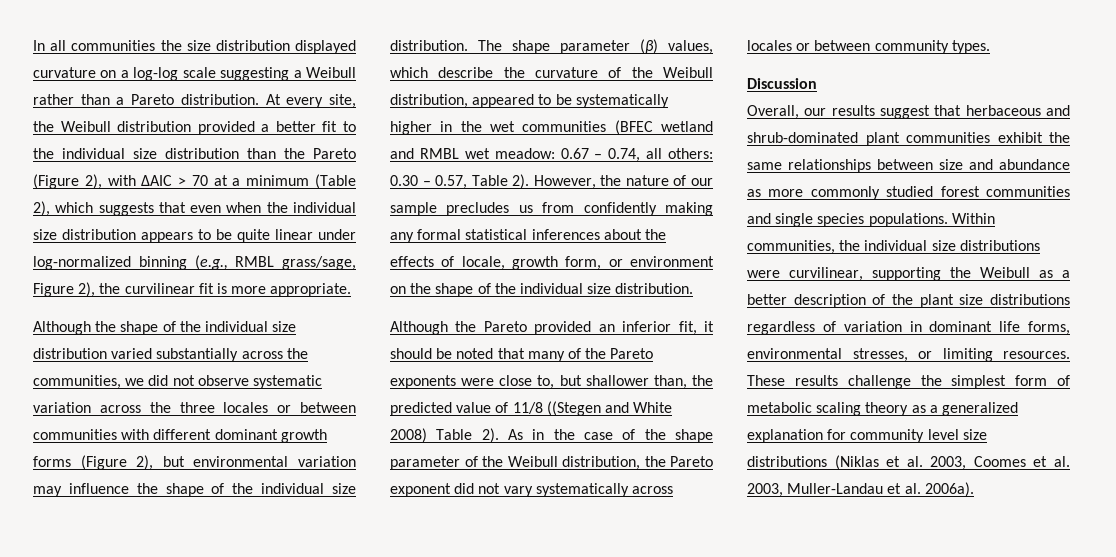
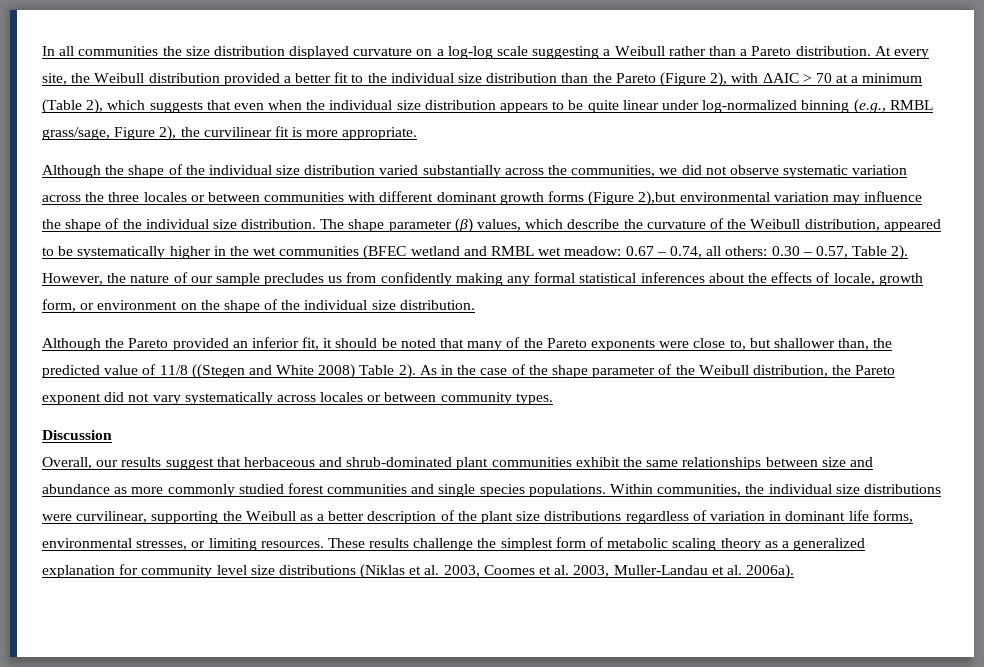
[136,455,185,470] 2), but -> [638,191,677,206] 2),but

